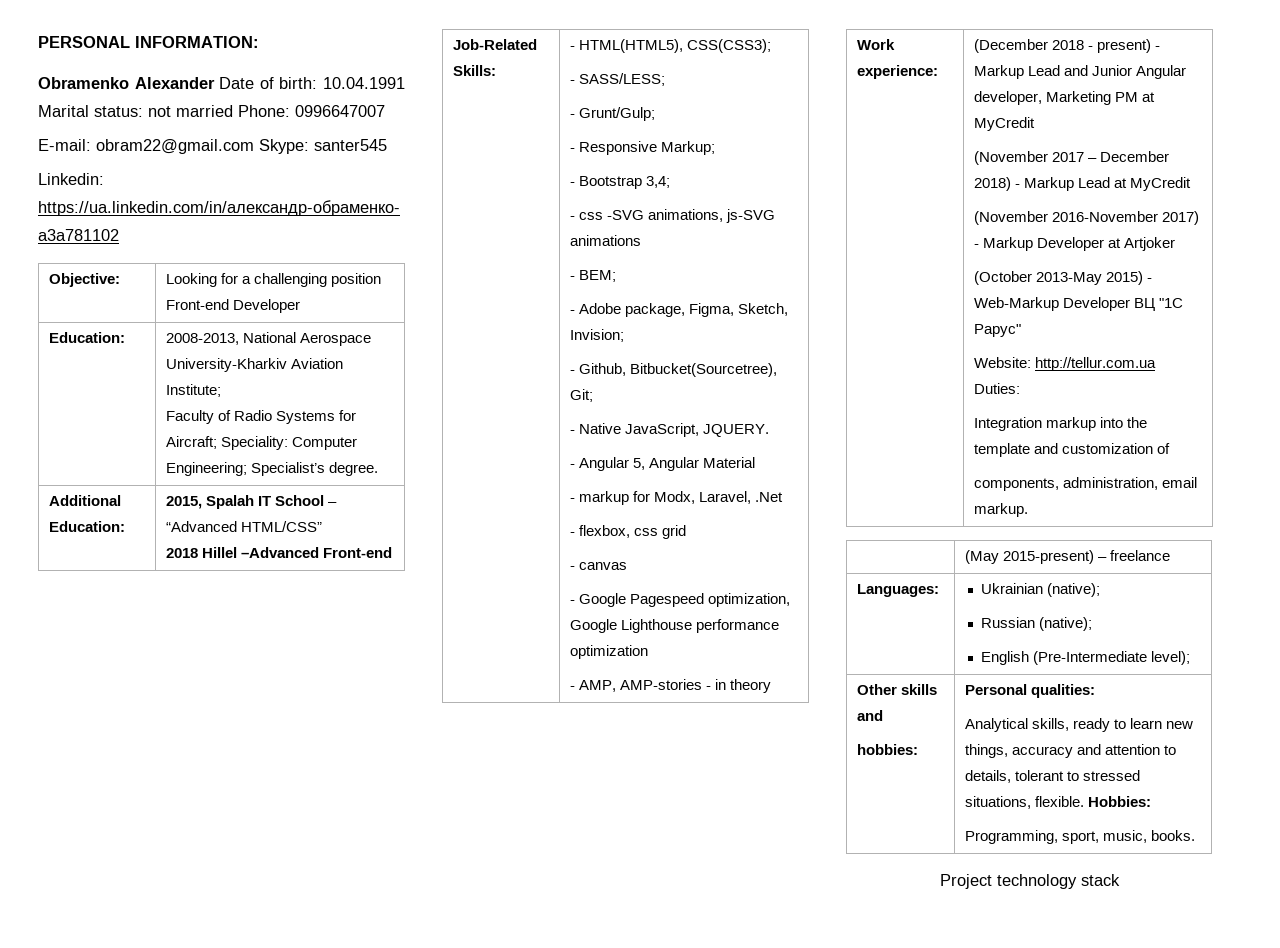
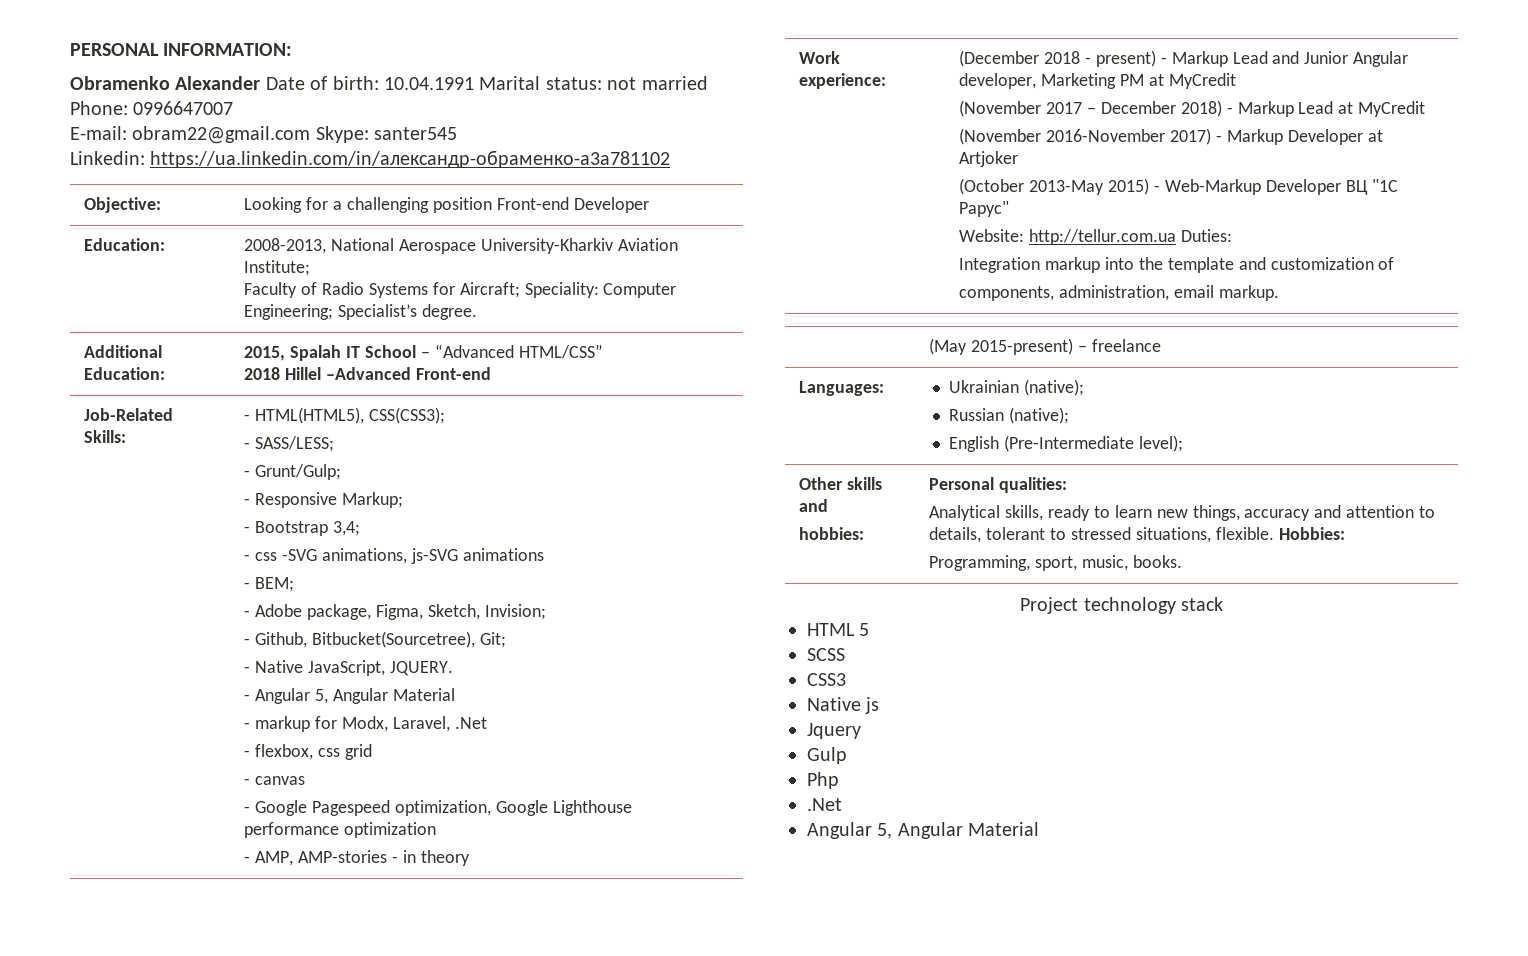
(1120, 880) none -> [807,623,870,636] [807,648,845,661] [807,673,846,686] [807,697,880,714] [807,723,861,739] [807,747,847,764] [807,772,839,789] [807,798,842,811] [807,822,1040,839] // HTML 5 // SCSS // CSS3 // Native js // Jquery // Gulp // Php // .Net // Angular 5, Angular Material

